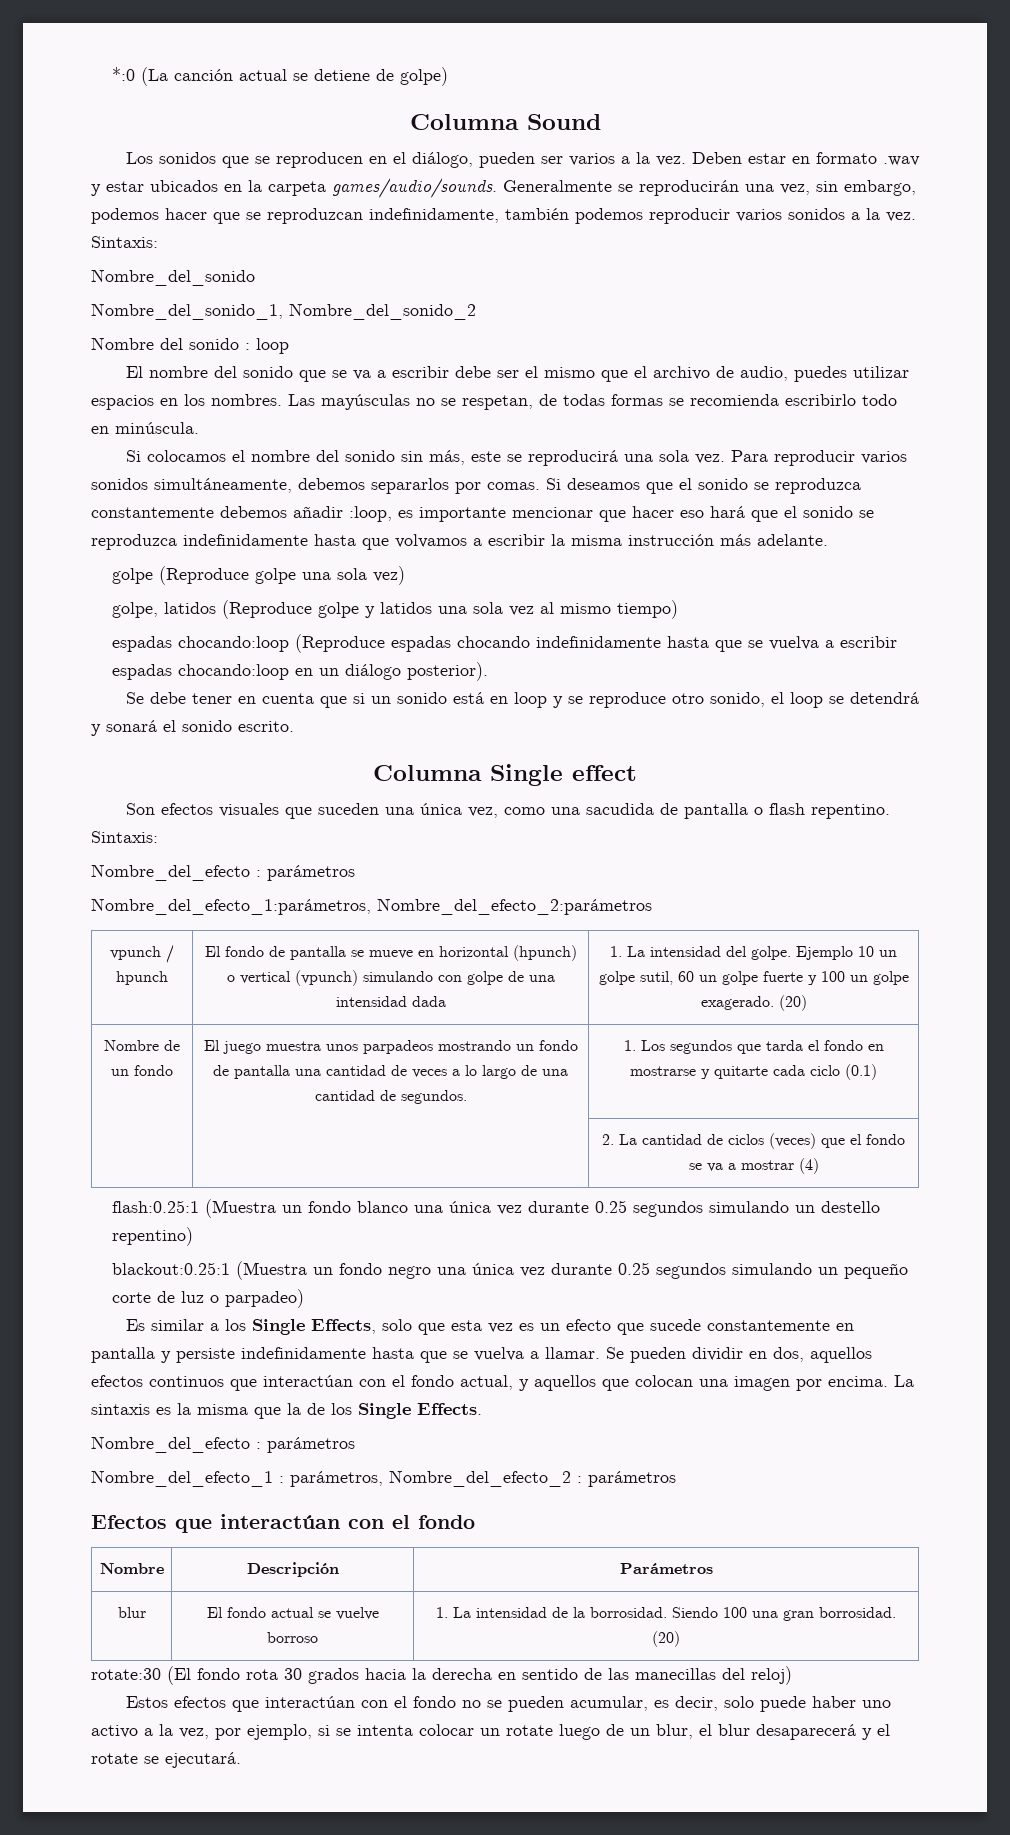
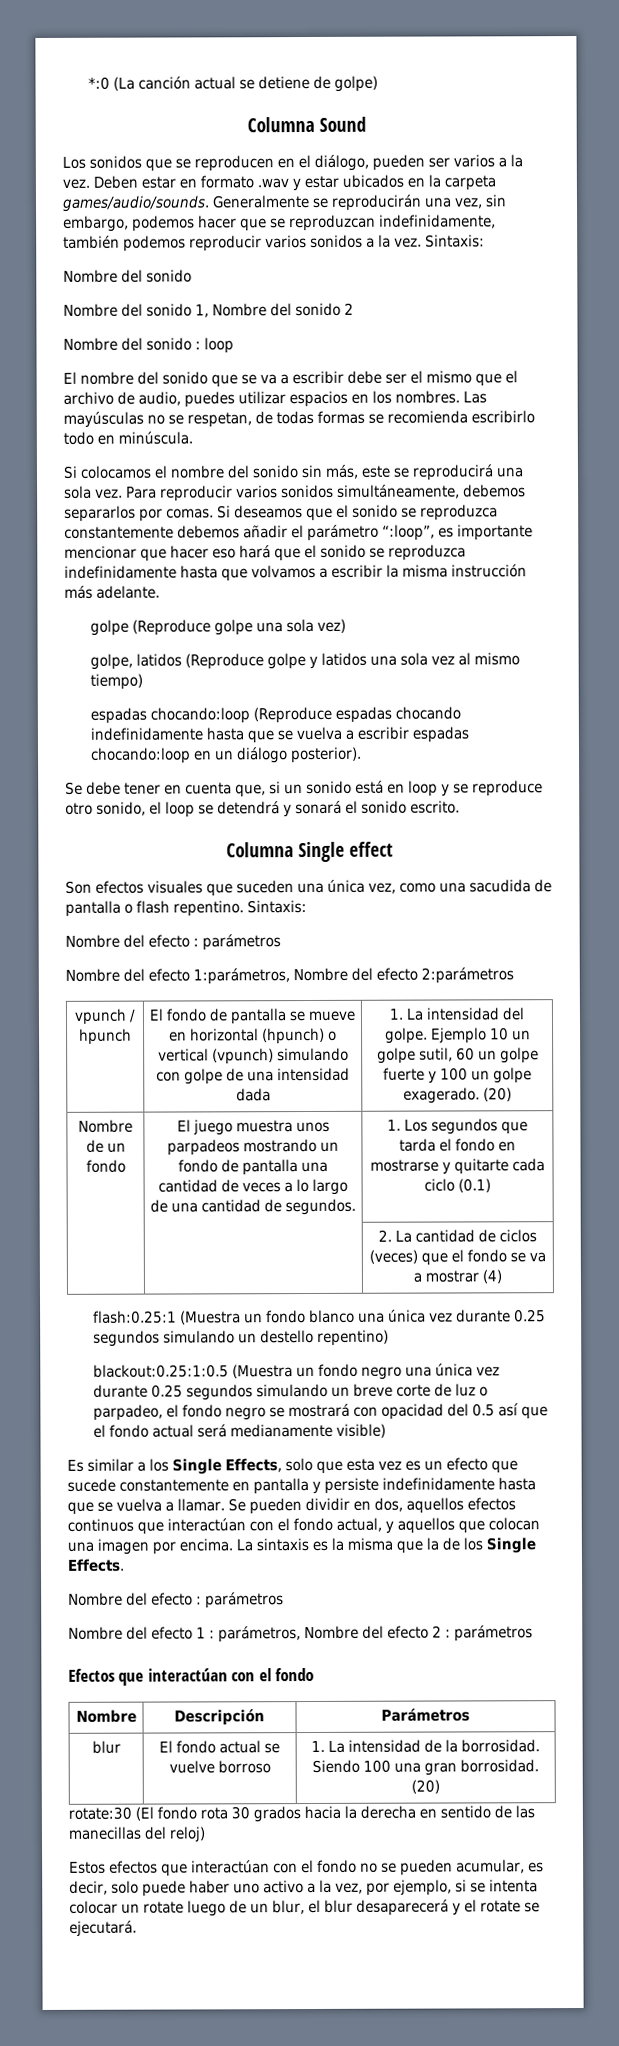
[91,269,255,286] [91,303,476,320] Nombre_del_sonido // Nombre_del_sonido_1, Nombre_del_sonido_2 -> [63,269,192,283] [63,302,354,318] Nombre del sonido // Nombre del sonido 1, Nombre del sonido 2
[349,506,392,522] :loop, -> [291,524,435,542] el parámetro “:loop”,
[319,696,347,708] que -> [235,784,266,798] que,
[91,864,355,881] [91,898,652,915] Nombre_del_efecto : parámetros // Nombre_del_efecto_1:parámetros, Nombre_del_efecto_2:parámetros -> [65,934,281,951] [65,967,514,985] Nombre del efecto : parámetros // Nombre del efecto 1:parámetros, Nombre del efecto 2:parámetros
[111,1262,230,1275] blackout:0.25:1 -> [92,1364,229,1378] blackout:0.25:1:0.5
[843,1263,908,1279] pequeño -> [352,1383,393,1397] breve
[224,1289,304,1308] parpadeo) -> [92,1403,548,1421] [92,1423,386,1438] parpadeo, el fondo negro se mostrará con opacidad del 0.5 así que el fondo actual será medianamente visible)
[91,1436,355,1453] [91,1470,571,1487] Nombre_del_efecto : parámetros // Nombre_del_efecto_1 : parámetros, Nombre_del_efecto_2 -> [68,1592,284,1609] [68,1625,442,1643] Nombre del efecto : parámetros // Nombre del efecto 1 : parámetros, Nombre del efecto 2

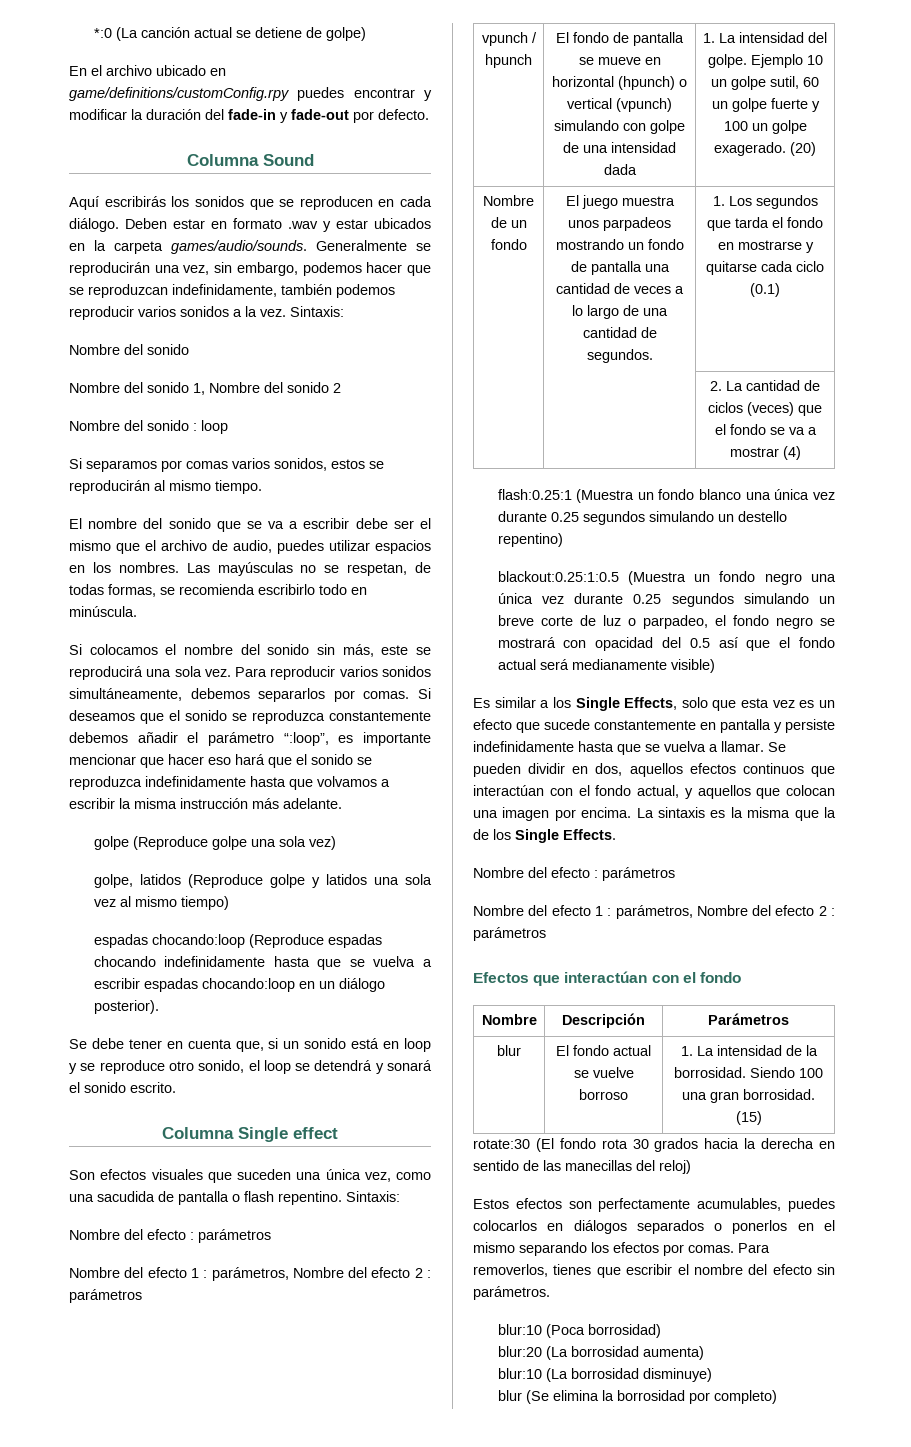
(378, 83) none -> [69,65,226,76] [69,87,432,101] [69,109,429,123] // En el archivo ubicado en game/definitions/customConfig.rpy puedes encontrar y modificar la duración del fade-in y fade-out por defecto.
[62,156,86,169] Los -> [69,196,190,210] Aquí escribirás los
[298,154,523,171] [62,178,90,189] el diálogo, pueden ser varios a la vez. -> [400,196,432,207] [69,218,119,232] cada diálogo.
(234, 345) none -> [69,458,384,472] [69,480,262,494] // Si separamos por comas varios sonidos, estos se reproducirán al mismo tiempo.
[317,410,365,424] formas -> [108,584,156,597] formas,
[193,967,514,985] 1:parámetros, Nombre del efecto 2:parámetros -> [190,1267,432,1281] [69,1289,142,1303] 1 : parámetros, Nombre del efecto 2 : parámetros
[454,1158,509,1175] quitarte -> [706,261,757,275] quitarse
[411,1779,440,1794] (20) -> [735,1111,762,1125] (15)
[161,1859,544,1877] [69,1879,538,1897] [69,1899,540,1917] [69,1920,137,1937] que interactúan con el fondo no se pueden acumular, es decir, solo puede haber uno activo a la vez, por ejemplo, si se intenta colocar un rotate luego de un blur, el blur desaparecerá y el rotate se ejecutará. -> [568,1198,835,1212] [473,1220,835,1234] [473,1242,770,1256] [473,1264,835,1278] [473,1286,550,1300] [497,1324,661,1338] [497,1346,704,1360] [497,1368,712,1382] [497,1390,777,1404] son perfectamente acumulables, puedes colocarlos en diálogos separados o ponerlos en el mismo separando los efectos por comas. Para removerlos, tienes que escribir el nombre del efecto sin parámetros. // blur:10 (Poca borrosidad) // blur:20 (La borrosidad aumenta) // blur:10 (La borrosidad disminuye) // blur (Se elimina la borrosidad por completo)

